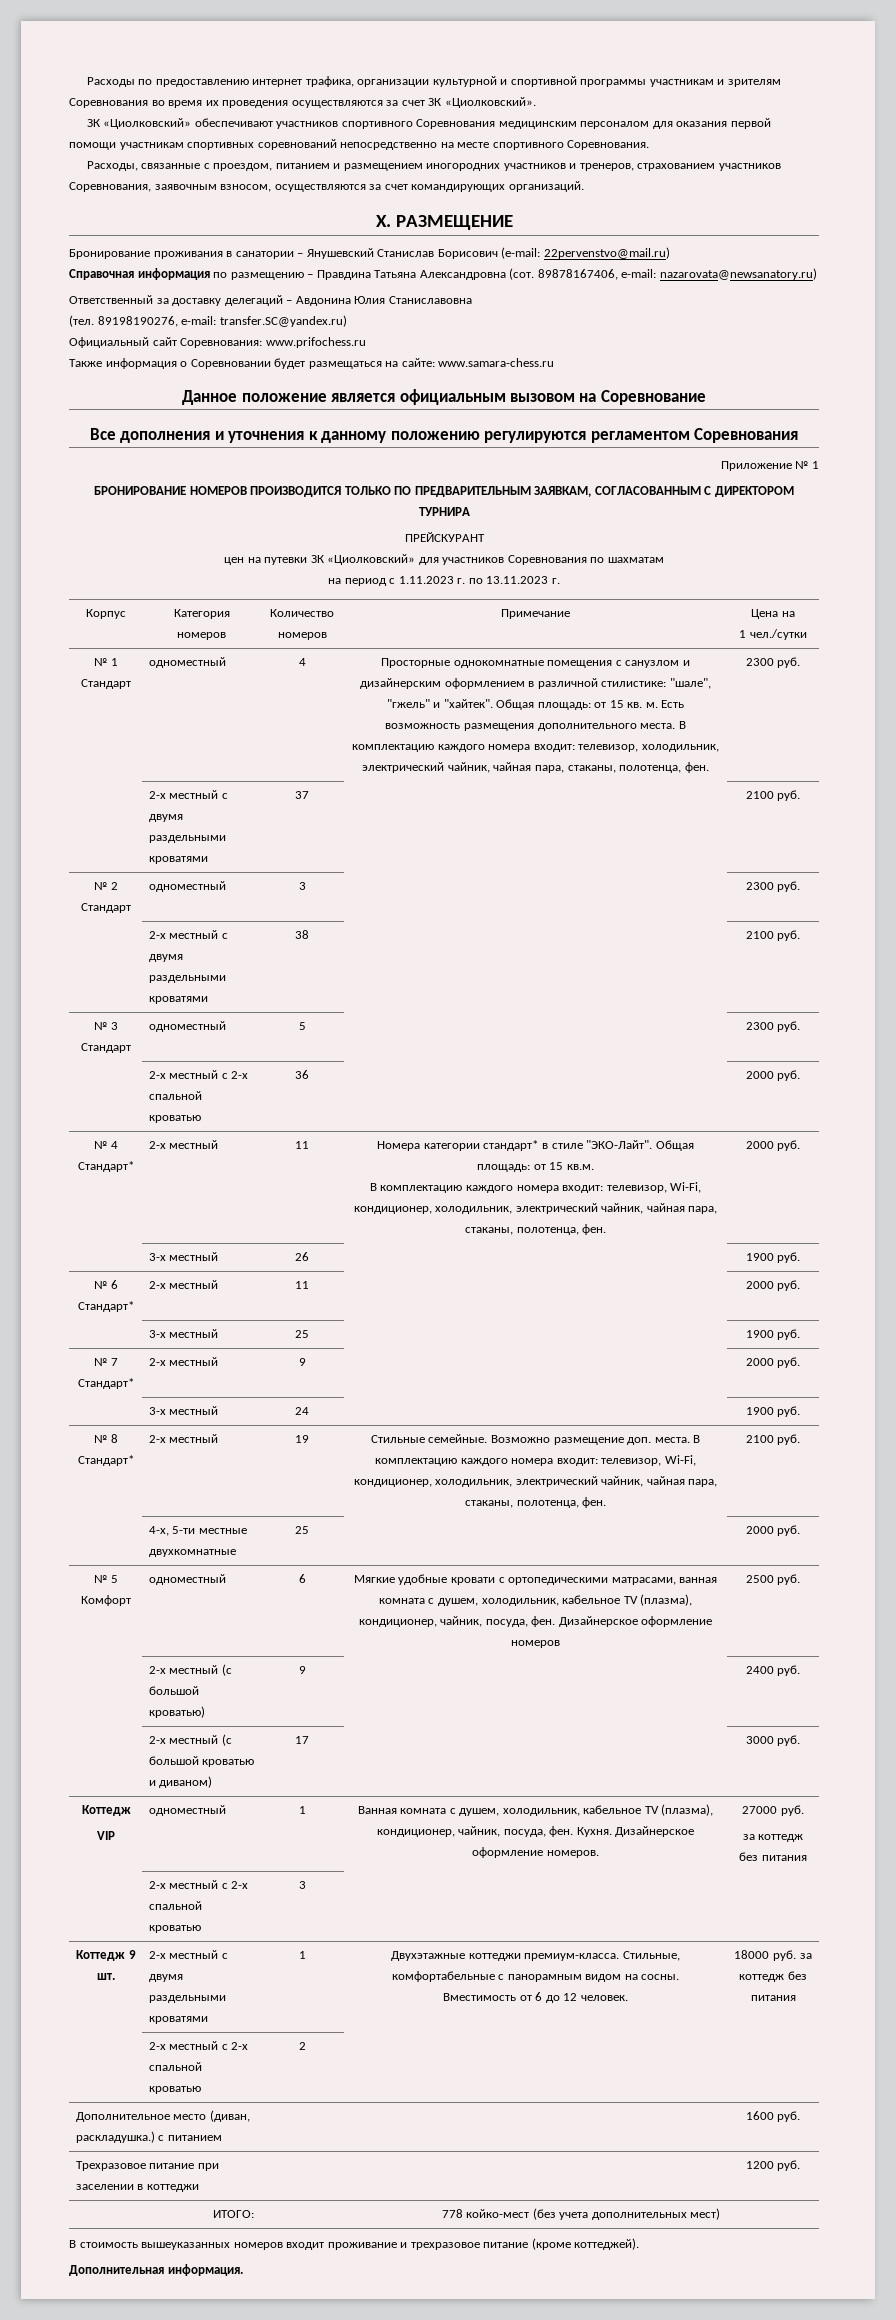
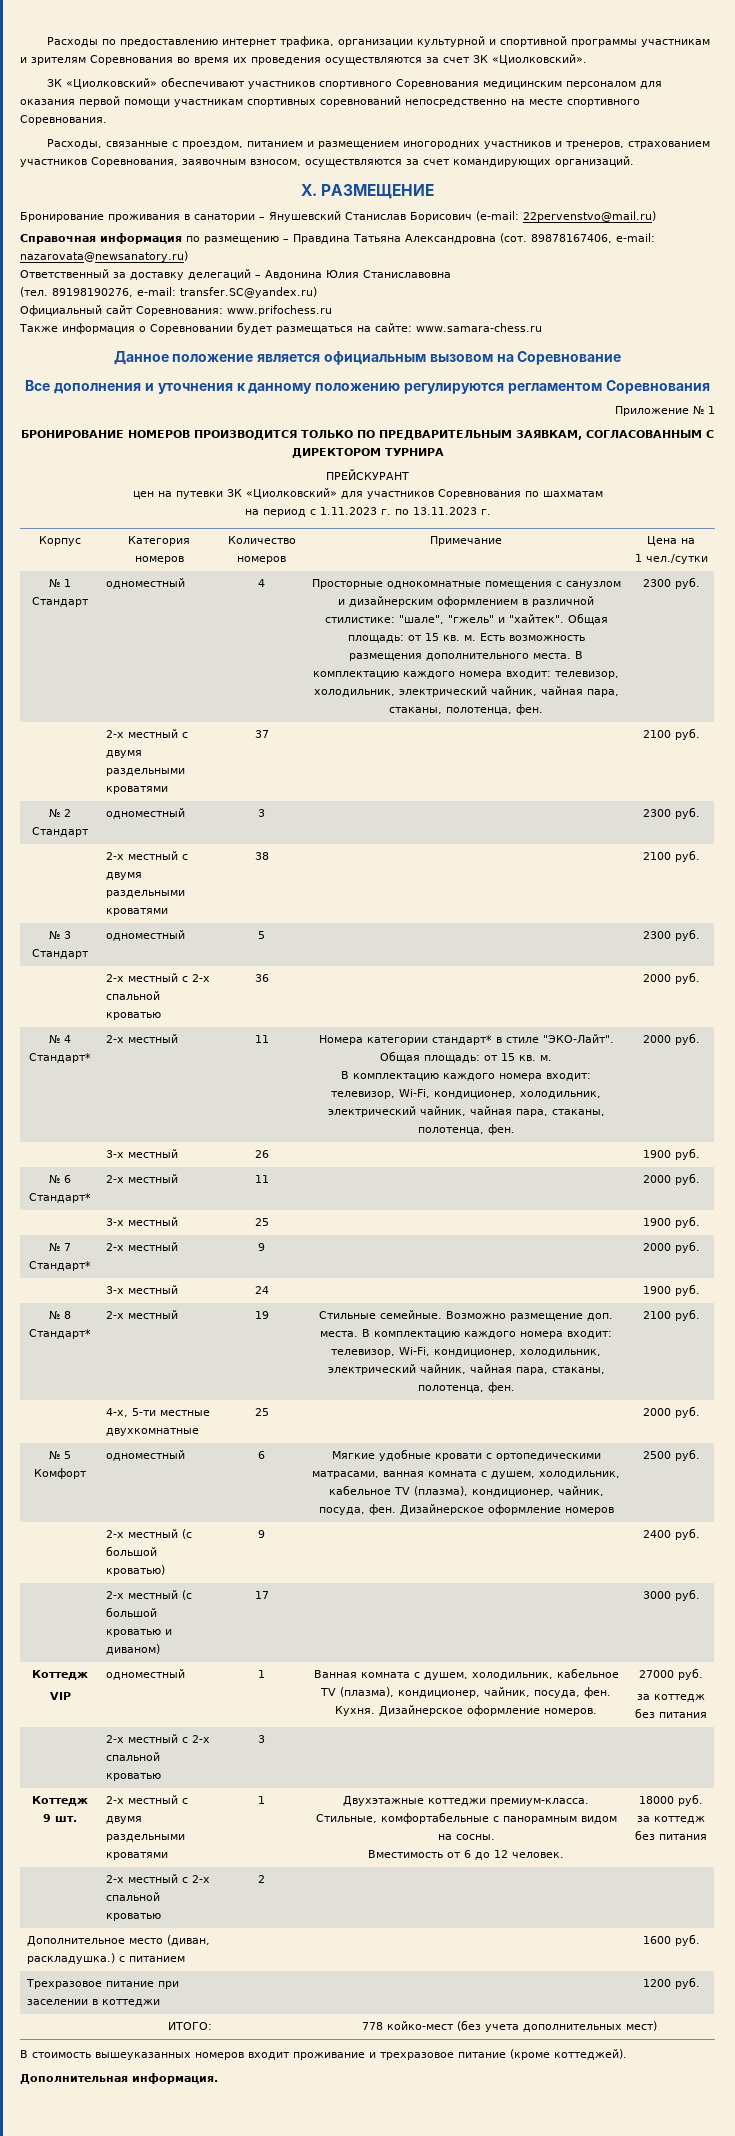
[566,1164,594,1170] кв.м. -> [519,1055,552,1061] кв. м.

